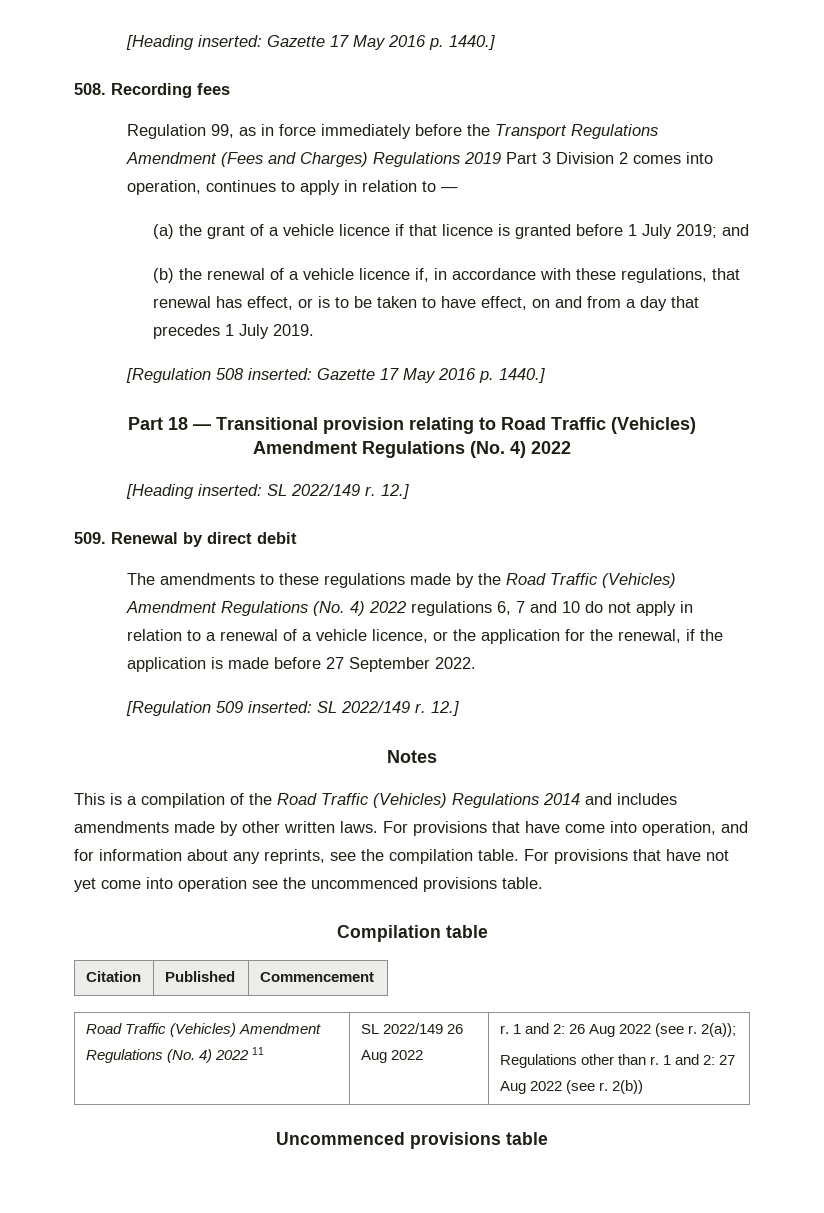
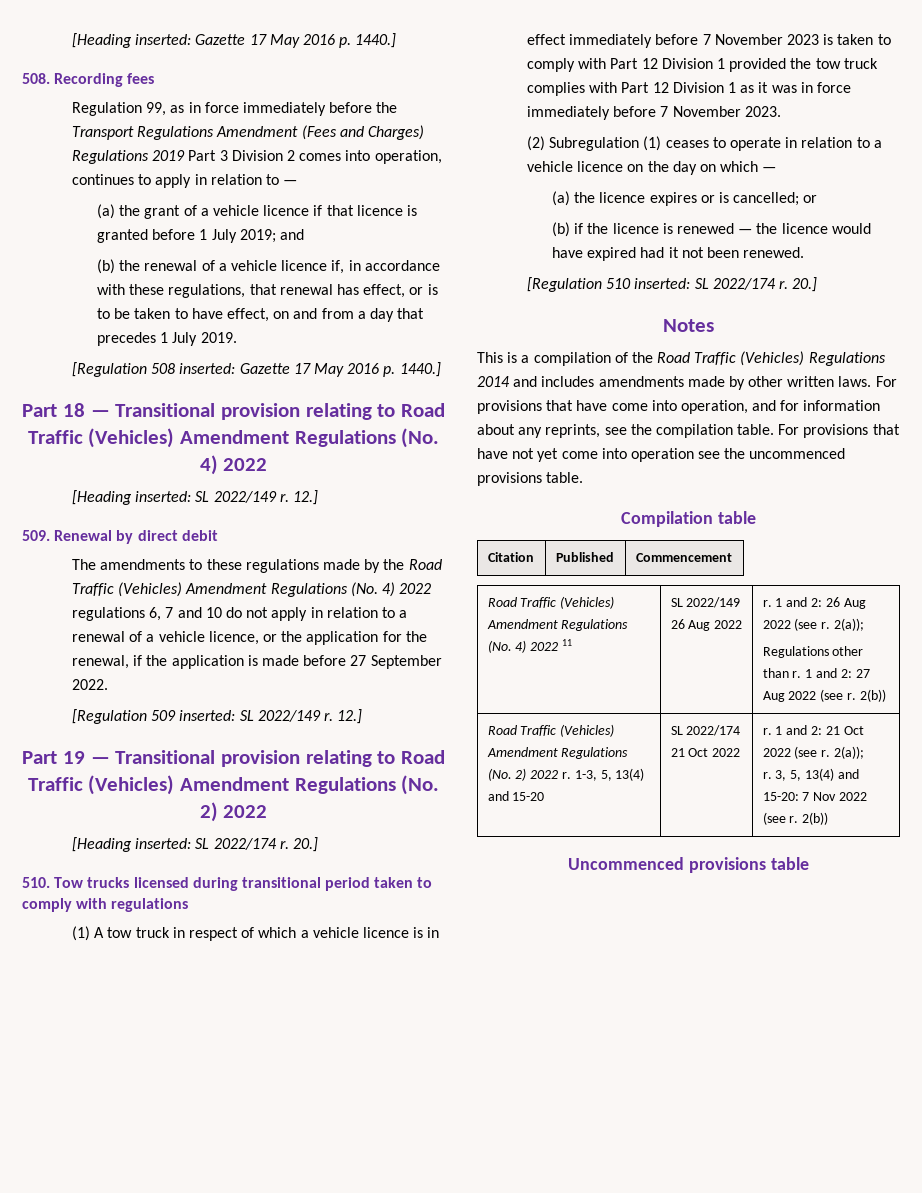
(459, 708) none -> [22,750,445,767] [27,775,440,795] [199,802,268,822] [72,837,319,852] [22,877,433,891] [22,898,189,912] [72,926,440,941] [527,34,891,48] [527,58,878,72] [527,82,851,96] [527,106,781,120] [527,136,882,151] [527,161,777,175] [552,191,818,206] [552,222,871,237] [552,247,805,261] [527,277,818,292] // Part 19 — Transitional provision relating to Road Traffic (Vehicles) Amendment Regulations (No. 2) 2022 // [Heading inserted: SL 2022/174 r. 20.] // 510. Tow trucks licensed during transitional period taken to comply with regulations // (1) A tow truck in respect of which a vehicle licence is in effect immediately before 7 November 2023 is taken to comply with Part 12 Division 1 provided the tow truck complies with Part 12 Division 1 as it was in force immediately before 7 November 2023. // (2) Subregulation (1) ceases to operate in relation to a vehicle licence on the day on which — // (a) the licence expires or is cancelled; or // (b) if the licence is renewed — the licence would have expired had it not been renewed. // [Regulation 510 inserted: SL 2022/174 r. 20.]
(644, 1087) none -> [487,724,615,737] [486,747,629,759] [487,768,645,781] [487,791,545,801] [670,725,741,736] [670,748,741,757] [762,725,864,735] [762,746,864,759] [762,768,859,781] [762,792,867,801] [762,812,829,825] // Road Traffic (Vehicles) Amendment Regulations (No. 2) 2022 r. 1-3, 5, 13(4) and 15-20 | SL 2022/174 21 Oct 2022 | r. 1 and 2: 21 Oct 2022 (see r. 2(a)); // r. 3, 5, 13(4) and 15-20: 7 Nov 2022 (see r. 2(b))

